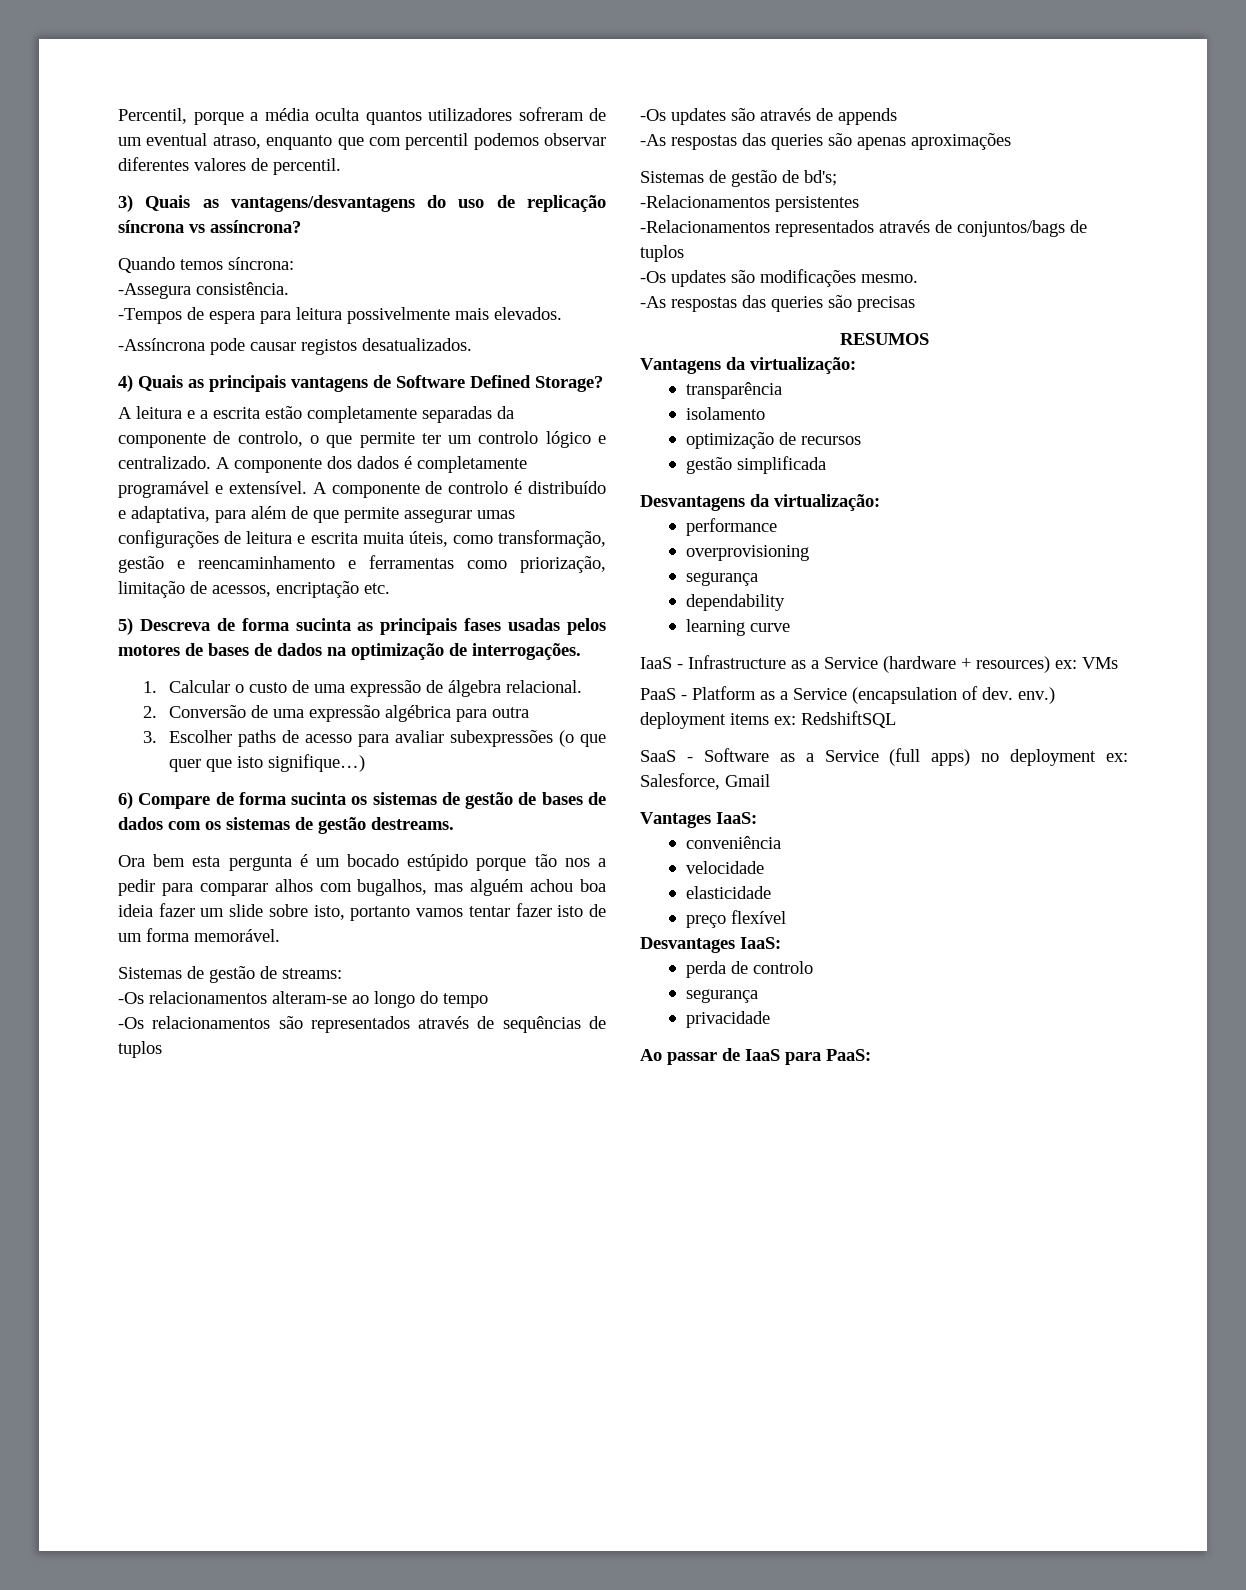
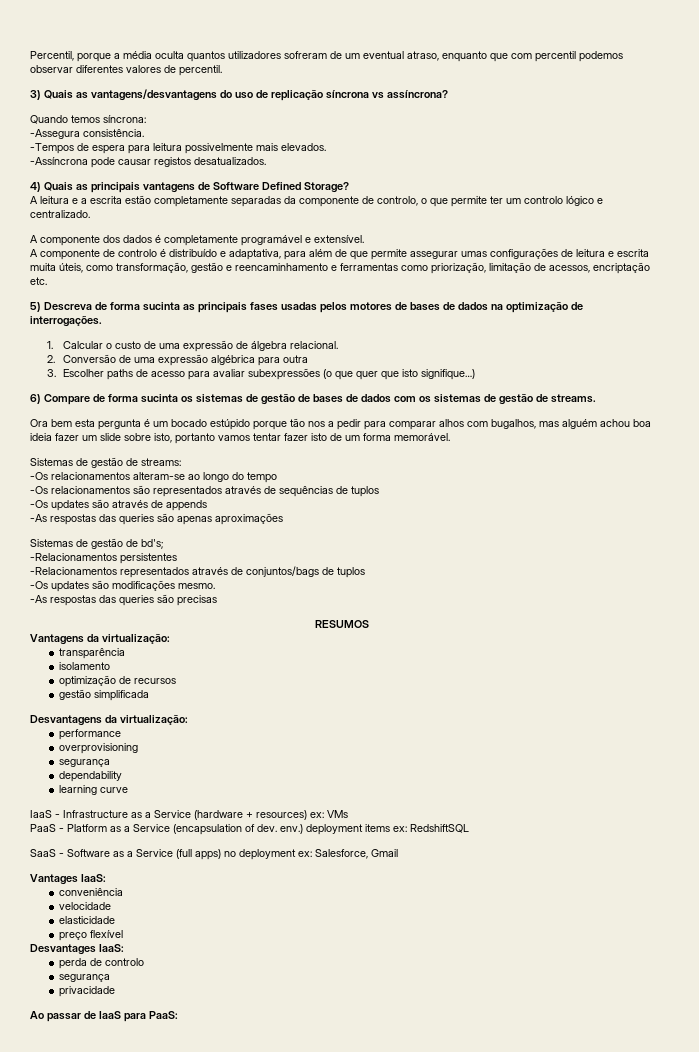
(211, 462) none -> (90, 214) //
(307, 487) none -> (364, 239) //
[371,817,454,830] destreams. -> [536,394,596,403] de streams.

